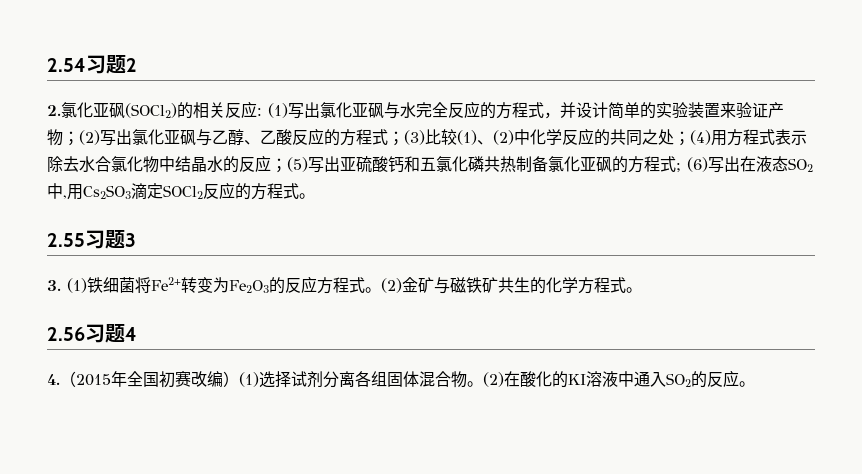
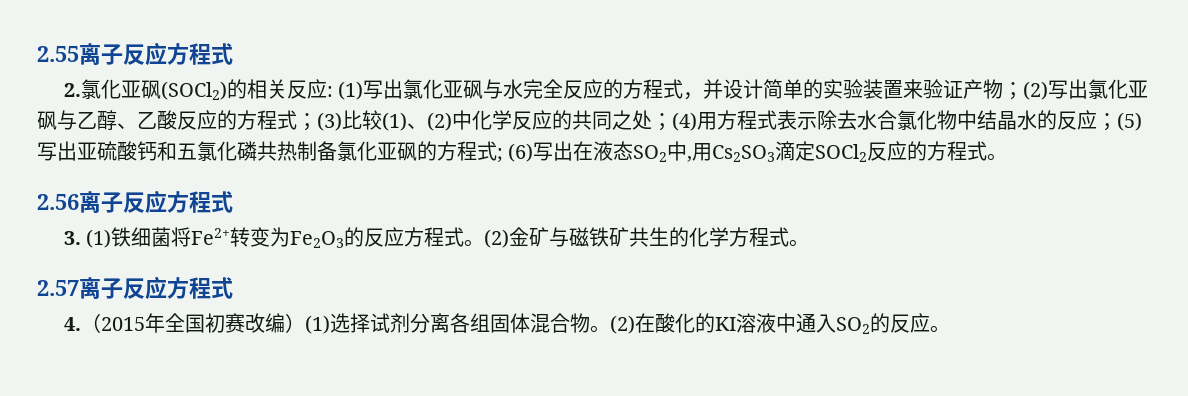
[47,55,137,74] 2.54习题2 -> [37,42,233,66] 2.55离子反应方程式
[47,230,136,249] 2.55习题3 -> [37,190,233,214] 2.56离子反应方程式
[47,324,137,343] 2.56习题4 -> [37,276,233,300] 2.57离子反应方程式

